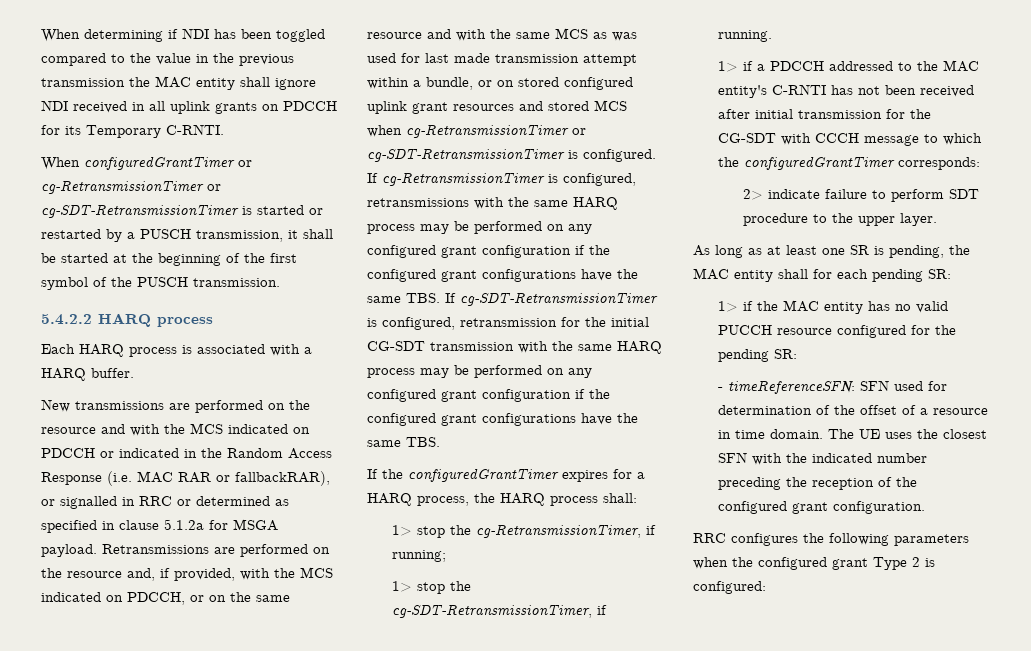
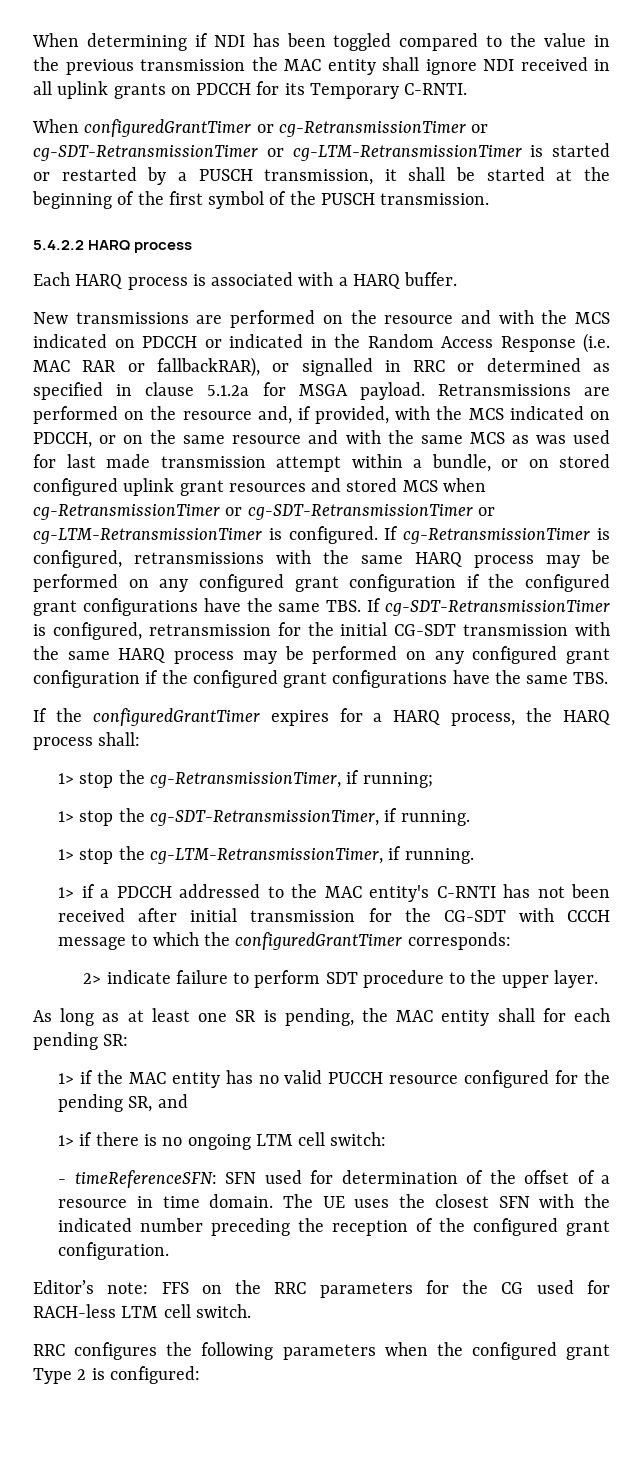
(239, 211) none -> [266,145,522,161] or cg-LTM-RetransmissionTimer
(565, 155) none -> [477,507,495,516] [33,528,262,544] or cg-LTM-RetransmissionTimer
(773, 36) none -> [58,846,474,864] // 1> stop the cg-LTM-RetransmissionTimer, if running.
[774,349,798,359] SR: -> [128,1094,188,1112] [58,1132,387,1150] SR, and // 1> if there is no ongoing LTM cell switch:
(926, 507) none -> [33,1280,610,1298] [33,1304,251,1318] // Editor’s note: FFS on the RRC parameters for the CG used for RACH-less LTM cell switch.

